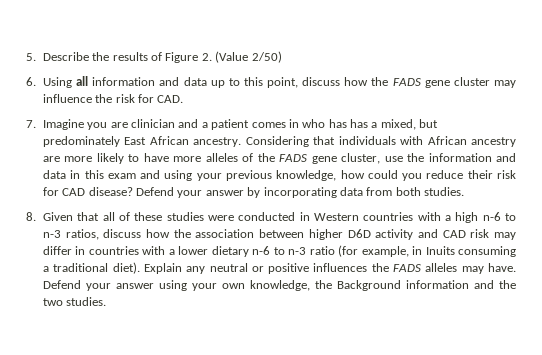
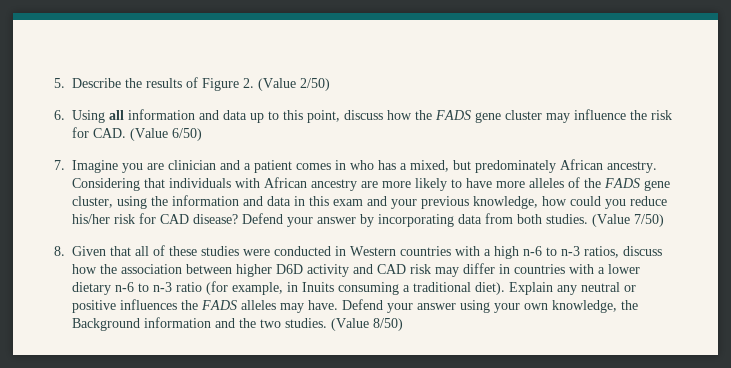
(184, 99) none -> [130,128,203,141] (Value 6/50)
[350,119,369,128] has -> (397, 165) none
[124,137,147,145] East -> (557, 166) none
[384,156,403,162] use -> [117,196,148,209] using
[164,170,193,181] using -> (388, 201) none
[467,170,493,179] their -> [72,214,111,224] his/her
(465, 191) none -> [592,214,665,227] (Value 7/50)
(107, 301) none -> [331,318,404,331] (Value 8/50)

